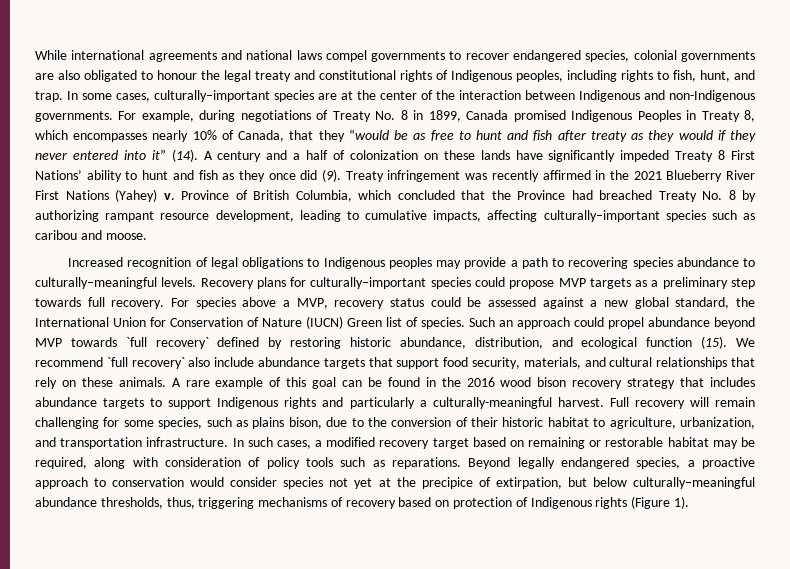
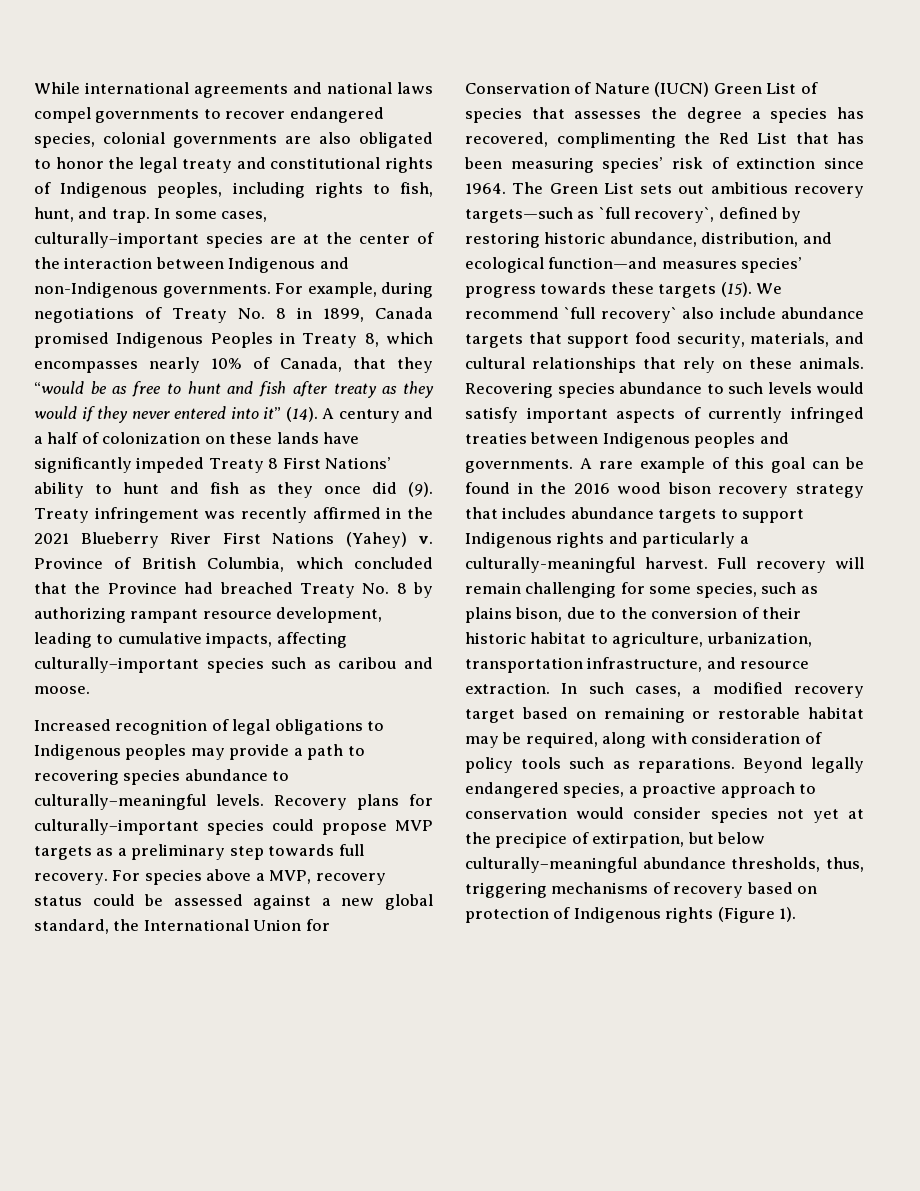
[157,70,197,80] honour -> [55,157,104,169] honor
[386,317,755,329] [35,337,209,349] list of species. Such an approach could propel abundance beyond MVP towards `full recovery` -> [766,82,818,94] [465,107,864,123] [465,132,864,148] [464,157,864,173] [465,182,864,198] [465,207,715,223] List of species that assesses the degree a species has recovered, complimenting the Red List that has been measuring species’ risk of extinction since 1964. The Green List sets out ambitious recovery targets—such as `full recovery`,
[646,337,693,347] function -> [548,257,803,273] [465,282,717,298] function—and measures species’ progress towards these targets
(166, 382) none -> [465,382,864,398] [465,407,864,423] [465,432,789,448] [465,459,573,473] Recovering species abundance to such levels would satisfy important aspects of currently infringed treaties between Indigenous peoples and governments.
[35,437,229,449] and transportation infrastructure. -> [465,657,810,673] [465,682,550,694] transportation infrastructure, and resource extraction.

